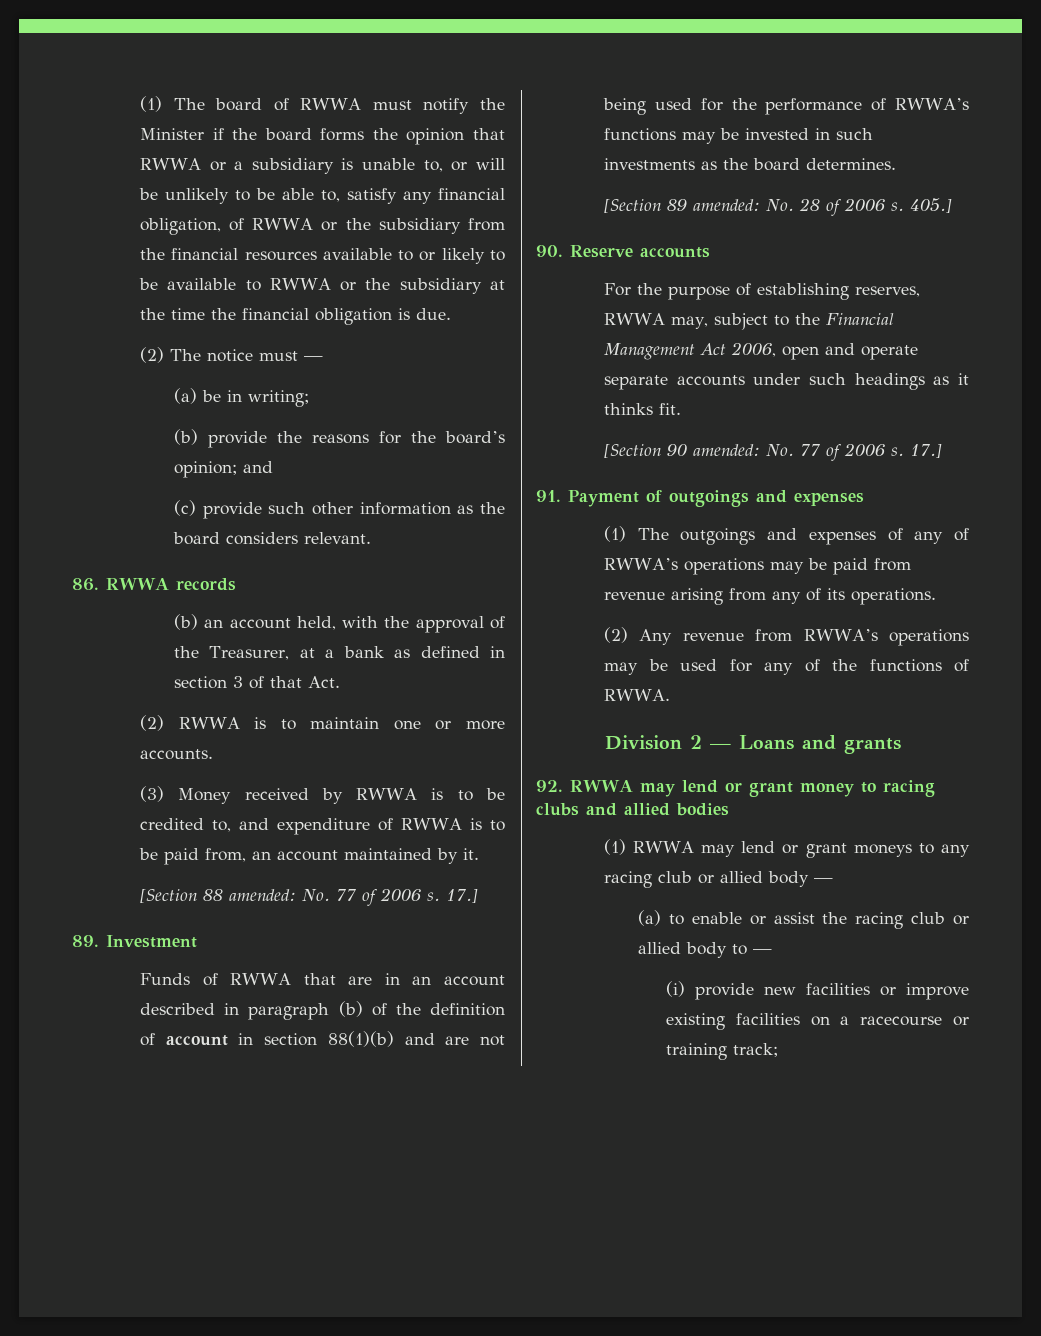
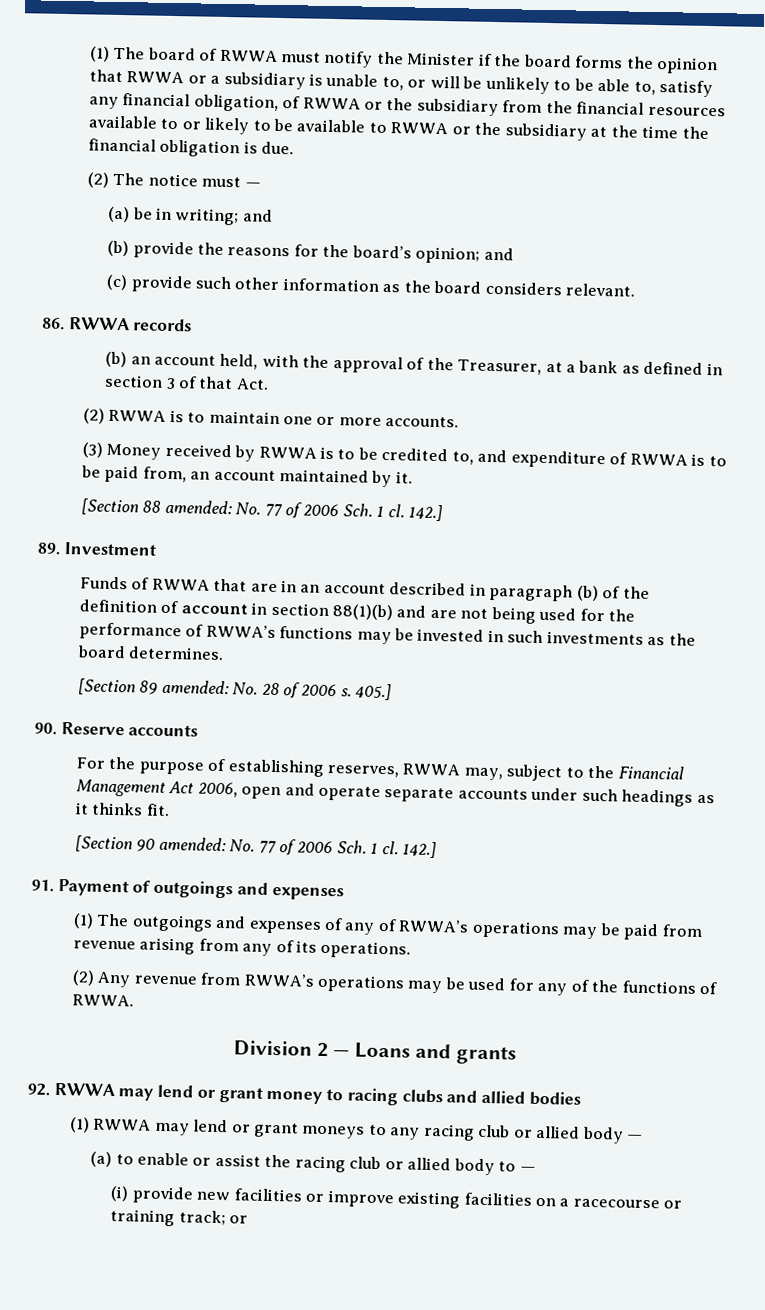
(310, 398) none -> [242,209,273,222] and
[427,888,479,903] s. 17.] -> [342,503,444,522] Sch. 1 cl. 142.]
[891,443,943,458] s. 17.] -> [336,840,438,859] Sch. 1 cl. 142.]
(778, 1050) none -> [229,1215,249,1224] or

